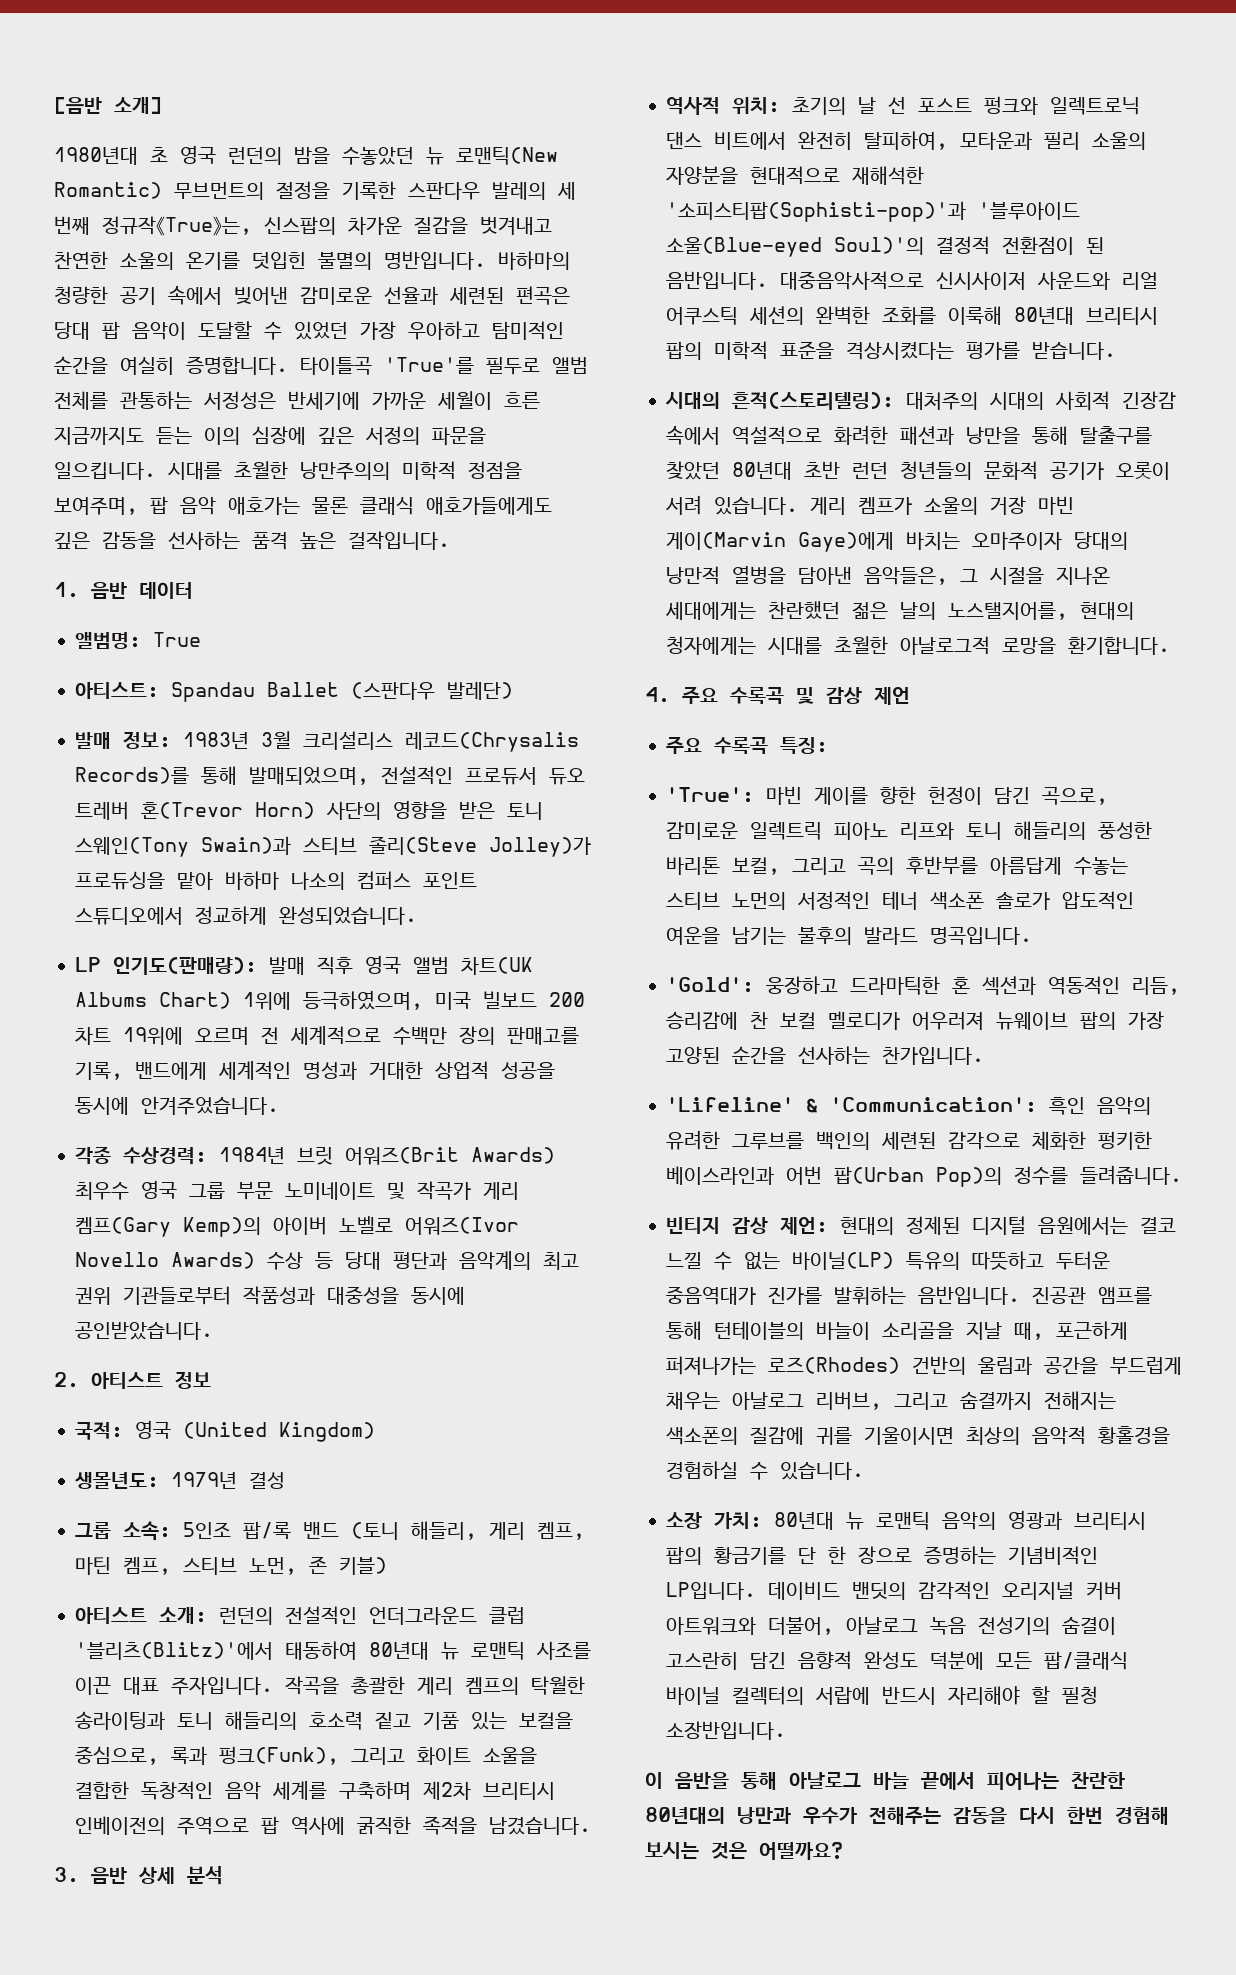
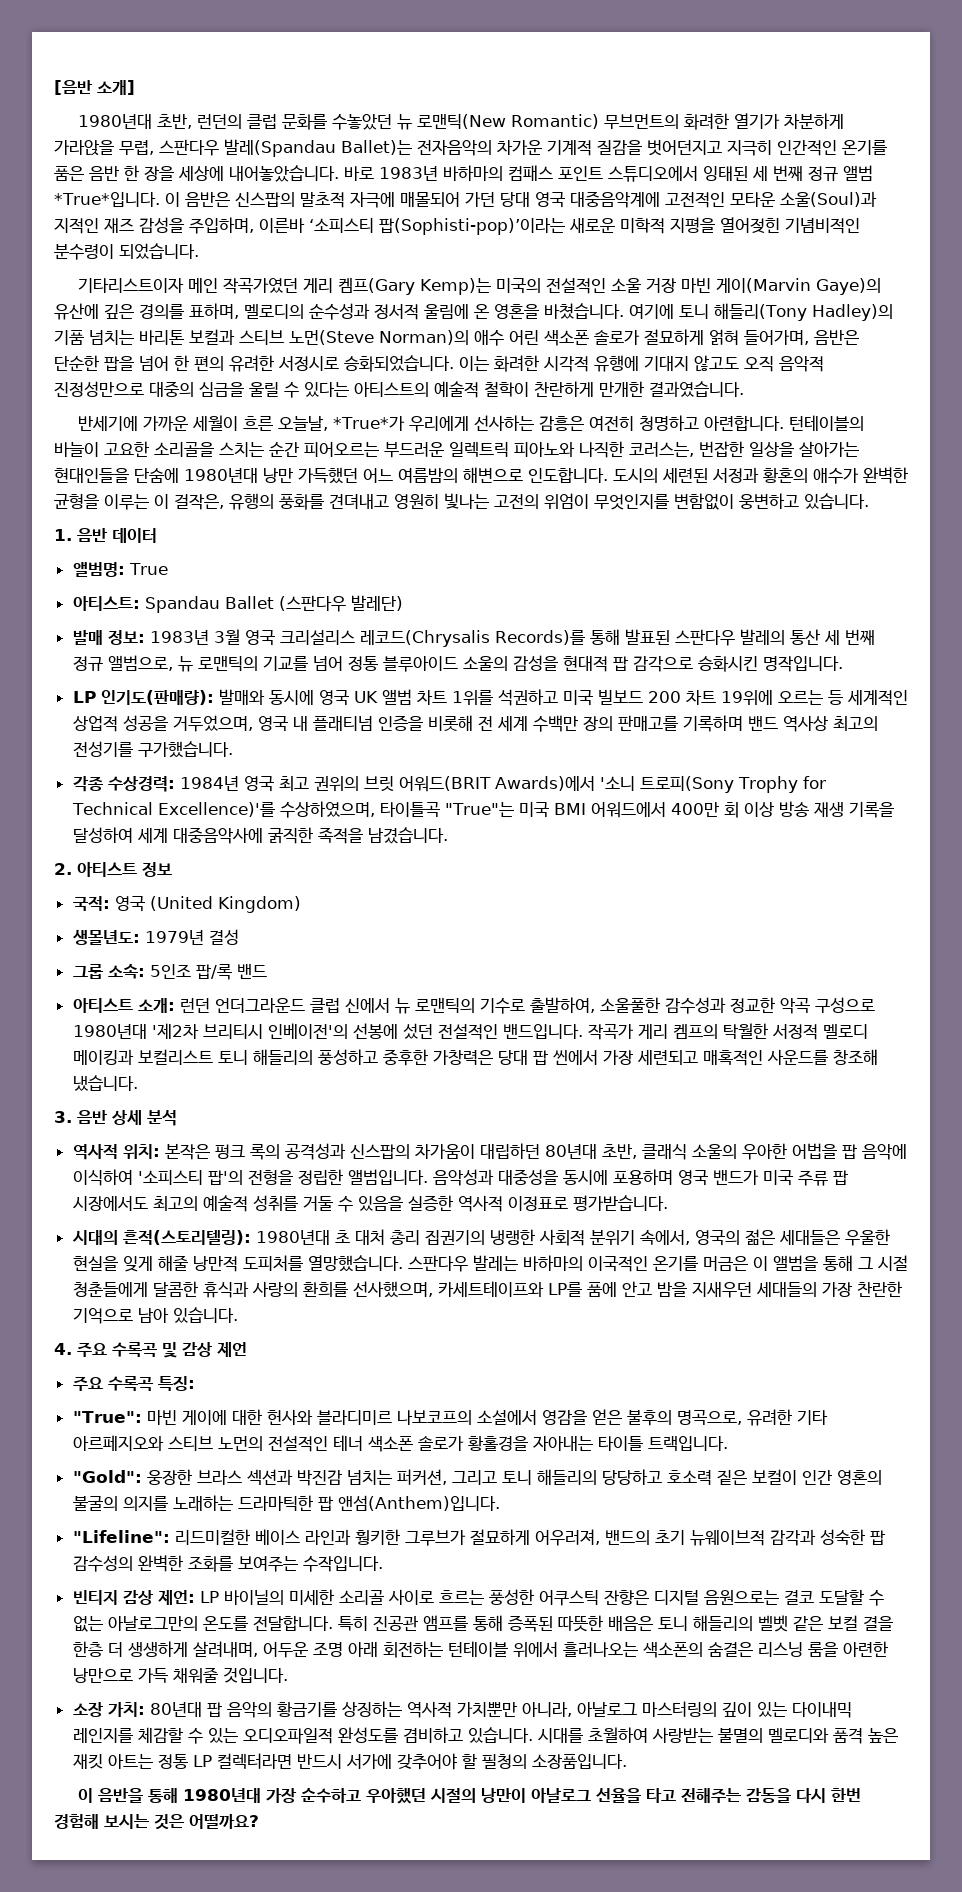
[150,145,330,165] 초 영국 런던의 밤을 -> [157,114,328,130] 초반, 런던의 클럽 문화를
[276,181,576,200] [54,216,552,236] [54,251,570,270] [54,285,570,305] [54,321,564,340] [54,356,588,375] [54,391,540,410] [54,426,486,446] [54,461,522,480] [54,496,552,515] [54,531,450,550] 절정을 기록한 스판다우 발레의 세 번째 정규작《True》는, 신스팝의 차가운 질감을 벗겨내고 찬연한 소울의 온기를 덧입힌 불멸의 명반입니다. 바하마의 청량한 공기 속에서 빚어낸 감미로운 선율과 세련된 편곡은 당대 팝 음악이 도달할 수 있었던 가장 우아하고 탐미적인 순간을 여실히 증명합니다. 타이틀곡 'True'를 필두로 앨범 전체를 관통하는 서정성은 반세기에 가까운 세월이 흐른 지금까지도 듣는 이의 심장에 깊은 서정의 파문을 일으킵니다. 시대를 초월한 낭만주의의 미학적 정점을 보여주며, 팝 음악 애호가는 물론 클래식 애호가들에게도 깊은 감동을 선사하는 품격 높은 걸작입니다. -> [684,113,845,130] [54,139,887,157] [54,165,873,182] [54,191,877,208] [54,217,860,235] [54,243,199,260] [78,278,882,295] [54,303,893,321] [54,329,859,346] [54,355,824,372] [54,381,744,398] [78,415,865,432] [54,441,859,458] [54,467,908,484] [54,493,869,510] 화려한 열기가 차분하게 가라앉을 무렵, 스판다우 발레(Spandau Ballet)는 전자음악의 차가운 기계적 질감을 벗어던지고 지극히 인간적인 온기를 품은 음반 한 장을 세상에 내어놓았습니다. 바로 1983년 바하마의 컴패스 포인트 스튜디오에서 잉태된 세 번째 정규 앨범 *True*입니다. 이 음반은 신스팝의 말초적 자극에 매몰되어 가던 당대 영국 대중음악계에 고전적인 모타운 소울(Soul)과 지적인 재즈 감성을 주입하며, 이른바 ‘소피스티 팝(Sophisti-pop)’이라는 새로운 미학적 지평을 열어젖힌 기념비적인 분수령이 되었습니다. // 기타리스트이자 메인 작곡가였던 게리 켐프(Gary Kemp)는 미국의 전설적인 소울 거장 마빈 게이(Marvin Gaye)의 유산에 깊은 경의를 표하며, 멜로디의 순수성과 정서적 울림에 온 영혼을 바쳤습니다. 여기에 토니 해들리(Tony Hadley)의 기품 넘치는 바리톤 보컬과 스티브 노먼(Steve Norman)의 애수 어린 색소폰 솔로가 절묘하게 얽혀 들어가며, 음반은 단순한 팝을 넘어 한 편의 유려한 서정시로 승화되었습니다. 이는 화려한 시각적 유행에 기대지 않고도 오직 음악적 진정성만으로 대중의 심금을 울릴 수 있다는 아티스트의 예술적 철학이 찬란하게 만개한 결과였습니다. // 반세기에 가까운 세월이 흐른 오늘날, *True*가 우리에게 선사하는 감흥은 여전히 청명하고 아련합니다. 턴테이블의 바늘이 고요한 소리골을 스치는 순간 피어오르는 부드러운 일렉트릭 피아노와 나직한 코러스는, 번잡한 일상을 살아가는 현대인들을 단숨에 1980년대 낭만 가득했던 어느 여름밤의 해변으로 인도합니다. 도시의 세련된 서정과 황혼의 애수가 완벽한 균형을 이루는 이 걸작은, 유행의 풍화를 견뎌내고 영원히 빛나는 고전의 위엄이 무엇인지를 변함없이 웅변하고 있습니다.
(292, 740) none -> [244,630,275,646] 영국
[249,766,586,785] [75,800,544,820] [75,836,592,857] [75,871,478,890] [75,906,418,925] [75,955,534,975] [75,990,424,1010] 발매되었으며, 전설적인 프로듀서 듀오 트레버 혼(Trevor Horn) 사단의 영향을 받은 토니 스웨인(Tony Swain)과 스티브 졸리(Steve Jolley)가 프로듀싱을 맡아 바하마 나소의 컴퍼스 포인트 스튜디오에서 정교하게 완성되었습니다. // LP 인기도(판매량): 발매 직후 영국 앨범 차트(UK Albums Chart) 1위에 등극하였으며, -> [624,629,875,646] [72,655,843,672] [72,689,558,706] 발표된 스판다우 발레의 통산 세 번째 정규 앨범으로, 뉴 로맨틱의 기교를 넘어 정통 블루아이드 소울의 감성을 현대적 팝 감각으로 승화시킨 명작입니다. // LP 인기도(판매량): 발매와 동시에 영국 UK 앨범 차트 1위를 석권하고
[195,1026,580,1045] [75,1061,556,1080] [75,1096,280,1115] [75,1146,556,1165] [75,1180,520,1200] [75,1216,520,1237] [75,1251,580,1270] [75,1286,466,1305] [75,1322,214,1340] 오르며 전 세계적으로 수백만 장의 판매고를 기록, 밴드에게 세계적인 명성과 거대한 상업적 성공을 동시에 안겨주었습니다. // 각종 수상경력: 1984년 브릿 어워즈(Brit Awards) 최우수 영국 그룹 부문 노미네이트 및 작곡가 게리 켐프(Gary Kemp)의 아이버 노벨로 어워즈(Ivor Novello Awards) 수상 등 당대 평단과 음악계의 최고 권위 기관들로부터 작품성과 대중성을 동시에 공인받았습니다. -> [777,690,908,706] [72,715,878,732] [72,741,233,758] [72,775,826,793] [71,801,894,818] [72,827,448,844] 오르는 등 세계적인 상업적 성공을 거두었으며, 영국 내 플래티넘 인증을 비롯해 전 세계 수백만 장의 판매고를 기록하며 밴드 역사상 최고의 전성기를 구가했습니다. // 각종 수상경력: 1984년 영국 최고 권위의 브릿 어워드(BRIT Awards)에서 '소니 트로피(Sony Trophy for Technical Excellence)'를 수상하였으며, 타이틀곡 "True"는 미국 BMI 어워드에서 400만 회 이상 방송 재생 기록을 달성하여 세계 대중음악사에 굵직한 족적을 남겼습니다.
[351,1521,586,1540] [75,1556,388,1575] [75,1606,526,1625] [75,1641,592,1660] [75,1676,586,1695] [75,1711,574,1730] [75,1746,538,1765] [75,1781,556,1800] [75,1816,592,1835] (토니 해들리, 게리 켐프, 마틴 켐프, 스티브 노먼, 존 키블) // 아티스트 소개: 런던의 전설적인 언더그라운드 클럽 '블리츠(Blitz)'에서 태동하여 80년대 뉴 로맨틱 사조를 이끈 대표 주자입니다. 작곡을 총괄한 게리 켐프의 탁월한 송라이팅과 토니 해들리의 호소력 짙고 기품 있는 보컬을 중심으로, 록과 펑크(Funk), 그리고 화이트 소울을 결합한 독창적인 음악 세계를 구축하며 제2차 브리티시 인베이전의 주역으로 팝 역사에 굵직한 족적을 남겼습니다. -> [72,997,875,1014] [72,1023,868,1040] [72,1049,878,1066] [72,1075,138,1091] // 아티스트 소개: 런던 언더그라운드 클럽 신에서 뉴 로맨틱의 기수로 출발하여, 소울풀한 감수성과 정교한 악곡 구성으로 1980년대 '제2차 브리티시 인베이전'의 선봉에 섰던 전설적인 밴드입니다. 작곡가 게리 켐프의 탁월한 서정적 멜로디 메이킹과 보컬리스트 토니 해들리의 풍성하고 중후한 가창력은 당대 팝 씬에서 가장 세련되고 매혹적인 사운드를 창조해 냈습니다.
[792,96,1141,115] [666,131,1147,150] [666,166,925,185] [666,201,1081,222] [666,236,1105,257] [666,271,1159,290] [666,306,1159,325] [666,341,1117,360] [665,391,1177,411] [666,425,1153,445] [666,461,1171,480] [665,495,1075,515] [666,532,1129,552] [666,566,1111,585] [665,601,1135,620] [666,636,1171,655] 초기의 날 선 포스트 펑크와 일렉트로닉 댄스 비트에서 완전히 탈피하여, 모타운과 필리 소울의 자양분을 현대적으로 재해석한 '소피스티팝(Sophisti-pop)'과 '블루아이드 소울(Blue-eyed Soul)'의 결정적 전환점이 된 음반입니다. 대중음악사적으로 신시사이저 사운드와 리얼 어쿠스틱 세션의 완벽한 조화를 이룩해 80년대 브리티시 팝의 미학적 표준을 격상시켰다는 평가를 받습니다. // 시대의 흔적(스토리텔링): 대처주의 시대의 사회적 긴장감 속에서 역설적으로 화려한 패션과 낭만을 통해 탈출구를 찾았던 80년대 초반 런던 청년들의 문화적 공기가 오롯이 서려 있습니다. 게리 켐프가 소울의 거장 마빈 게이(Marvin Gaye)에게 바치는 오마주이자 당대의 낭만적 열병을 담아낸 음악들은, 그 시절을 지나온 세대에게는 찬란했던 젊은 날의 노스탤지어를, 현대의 청자에게는 시대를 초월한 아날로그적 로망을 환기합니다. -> [164,1143,907,1160] [72,1169,848,1186] [72,1195,668,1212] [71,1229,890,1246] [72,1255,908,1272] [72,1281,902,1298] [72,1307,238,1324] 본작은 펑크 록의 공격성과 신스팝의 차가움이 대립하던 80년대 초반, 클래식 소울의 우아한 어법을 팝 음악에 이식하여 '소피스티 팝'의 전형을 정립한 앨범입니다. 음악성과 대중성을 동시에 포용하며 영국 밴드가 미국 주류 팝 시장에서도 최고의 예술적 성취를 거둘 수 있음을 실증한 역사적 이정표로 평가받습니다. // 시대의 흔적(스토리텔링): 1980년대 초 대처 총리 집권기의 냉랭한 사회적 분위기 속에서, 영국의 젊은 세대들은 우울한 현실을 잊게 해줄 낭만적 도피처를 열망했습니다. 스판다우 발레는 바하마의 이국적인 온기를 머금은 이 앨범을 통해 그 시절 청춘들에게 달콤한 휴식과 사랑의 환희를 선사했으며, 카세트테이프와 LP를 품에 안고 밤을 지새우던 세대들의 가장 찬란한 기억으로 남아 있습니다.
[666,786,1109,805] [666,821,1153,840] [666,856,1129,875] 'True': 마빈 게이를 향한 헌정이 담긴 곡으로, 감미로운 일렉트릭 피아노 리프와 토니 해들리의 풍성한 바리톤 보컬, 그리고 곡의 후반부를 아름답게 수놓는 -> [72,1409,828,1426] [72,1435,164,1451] "True": 마빈 게이에 대한 헌사와 블라디미르 나보코프의 소설에서 영감을 얻은 불후의 명곡으로, 유려한 기타 아르페지오와
[797,891,871,910] 서정적인 -> [267,1436,328,1452] 전설적인
[1062,891,1135,910] [666,927,1033,945] [666,976,1181,995] [666,1011,1165,1030] [666,1046,985,1065] [666,1097,1152,1115] [666,1130,1153,1150] [666,1165,1183,1187] [666,1216,1177,1235] [666,1251,1111,1270] [666,1286,1153,1305] [666,1321,1129,1340] [666,1356,1183,1375] [666,1391,1117,1410] [666,1426,1171,1445] [666,1461,865,1480] [666,1510,1147,1530] [666,1546,1099,1565] [666,1581,1123,1600] [666,1616,1117,1635] [666,1651,1129,1670] [666,1686,1099,1705] [666,1721,787,1740] [645,1772,1125,1790] [645,1807,857,1824] 압도적인 여운을 남기는 불후의 발라드 명곡입니다. // 'Gold': 웅장하고 드라마틱한 혼 섹션과 역동적인 리듬, 승리감에 찬 보컬 멜로디가 어우러져 뉴웨이브 팝의 가장 고양된 순간을 선사하는 찬가입니다. // 'Lifeline' & 'Communication': 흑인 음악의 유려한 그루브를 백인의 세련된 감각으로 체화한 펑키한 베이스라인과 어번 팝(Urban Pop)의 정수를 들려줍니다. // 빈티지 감상 제언: 현대의 정제된 디지털 음원에서는 결코 느낄 수 없는 바이닐(LP) 특유의 따뜻하고 두터운 중음역대가 진가를 발휘하는 음반입니다. 진공관 앰프를 통해 턴테이블의 바늘이 소리골을 지날 때, 포근하게 퍼져나가는 로즈(Rhodes) 건반의 울림과 공간을 부드럽게 채우는 아날로그 리버브, 그리고 숨결까지 전해지는 색소폰의 질감에 귀를 기울이시면 최상의 음악적 황홀경을 경험하실 수 있습니다. // 소장 가치: 80년대 뉴 로맨틱 음악의 영광과 브리티시 팝의 황금기를 단 한 장으로 증명하는 기념비적인 LP입니다. 데이비드 밴딧의 감각적인 오리지널 커버 아트워크와 더불어, 아날로그 녹음 전성기의 숨결이 고스란히 담긴 음향적 완성도 덕분에 모든 팝/클래식 바이닐 컬렉터의 서랍에 반드시 자리해야 할 필청 소장반입니다. // 이 음반을 통해 아날로그 바늘 끝에서 피어나는 찬란한 80년대의 낭만과 우수가 -> [467,1436,728,1451] [72,1469,882,1486] [72,1495,500,1511] [72,1529,885,1546] [72,1555,383,1572] [72,1589,884,1606] [72,1615,893,1632] [72,1641,888,1658] [72,1667,288,1684] [72,1701,852,1718] [72,1727,898,1744] [72,1753,627,1770] [78,1787,677,1804] 황홀경을 자아내는 타이틀 트랙입니다. // "Gold": 웅장한 브라스 섹션과 박진감 넘치는 퍼커션, 그리고 토니 해들리의 당당하고 호소력 짙은 보컬이 인간 영혼의 불굴의 의지를 노래하는 드라마틱한 팝 앤섬(Anthem)입니다. // "Lifeline": 리드미컬한 베이스 라인과 훵키한 그루브가 절묘하게 어우러져, 밴드의 초기 뉴웨이브적 감각과 성숙한 팝 감수성의 완벽한 조화를 보여주는 수작입니다. // 빈티지 감상 제언: LP 바이닐의 미세한 소리골 사이로 흐르는 풍성한 어쿠스틱 잔향은 디지털 음원으로는 결코 도달할 수 없는 아날로그만의 온도를 전달합니다. 특히 진공관 앰프를 통해 증폭된 따뜻한 배음은 토니 해들리의 벨벳 같은 보컬 결을 한층 더 생생하게 살려내며, 어두운 조명 아래 회전하는 턴테이블 위에서 흘러나오는 색소폰의 숨결은 리스닝 룸을 아련한 낭만으로 가득 채워줄 것입니다. // 소장 가치: 80년대 팝 음악의 황금기를 상징하는 역사적 가치뿐만 아니라, 아날로그 마스터링의 깊이 있는 다이내믹 레인지를 체감할 수 있는 오디오파일적 완성도를 겸비하고 있습니다. 시대를 초월하여 사랑받는 불멸의 멜로디와 품격 높은 재킷 아트는 정통 LP 컬렉터라면 반드시 서가에 갖추어야 할 필청의 소장품입니다. // 이 음반을 통해 1980년대 가장 순수하고 우아했던 시절의 낭만이 아날로그 선율을 타고

